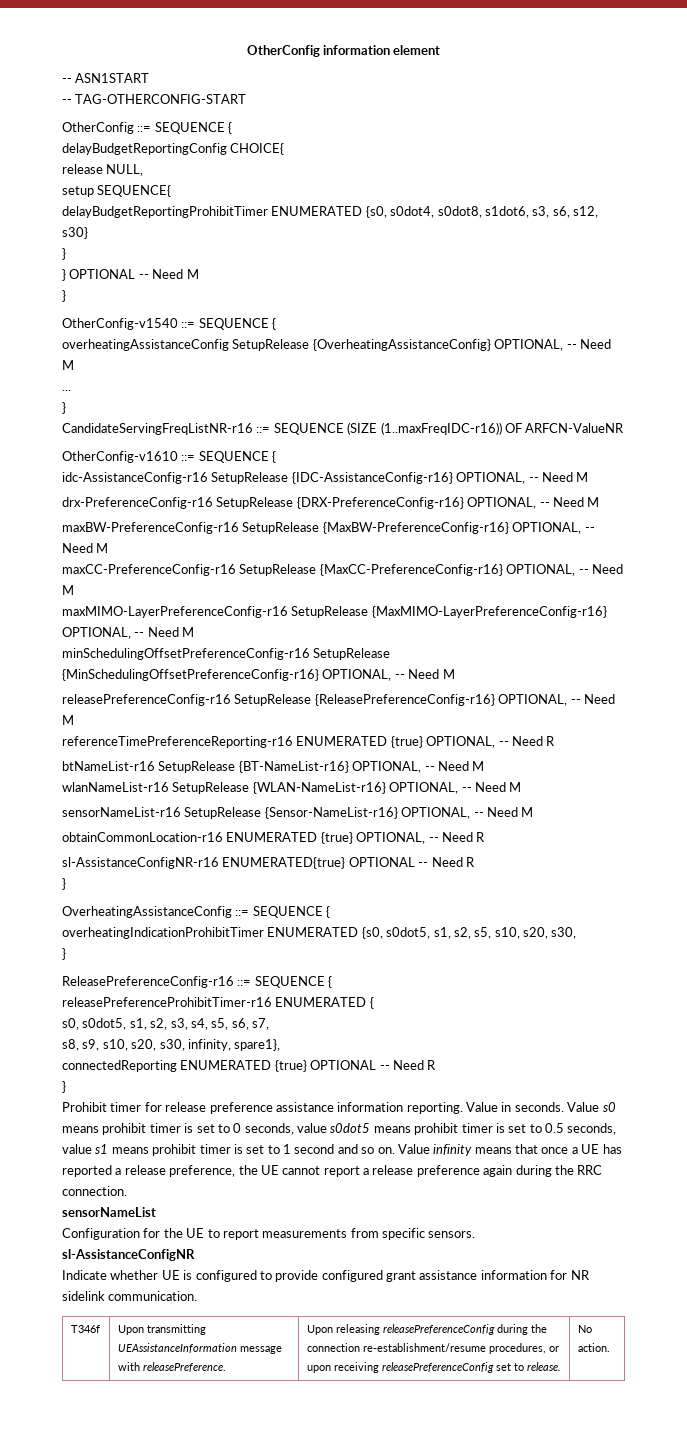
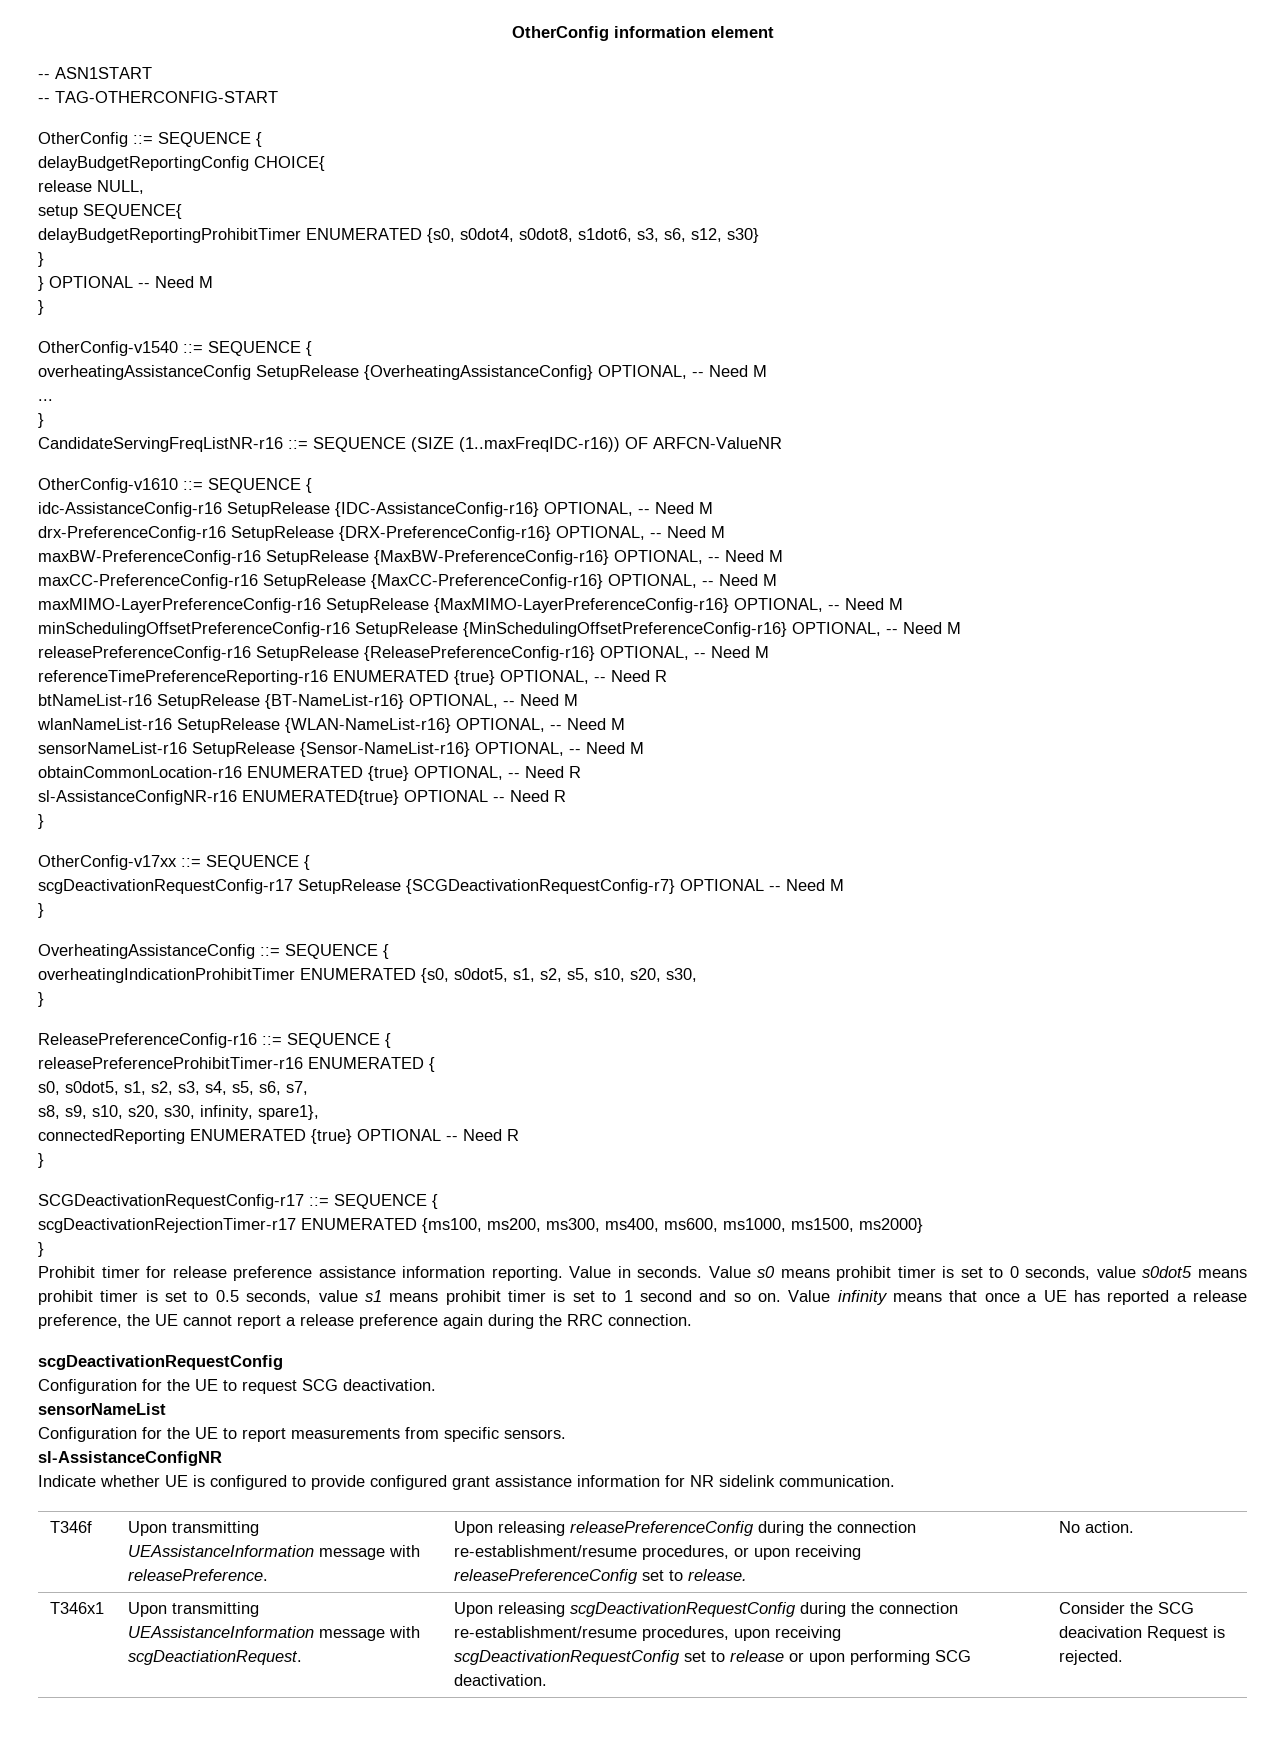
(66, 884) none -> [38,855,310,870] [38,879,844,894] [38,903,44,918] // OtherConfig-v17xx ::= SEQUENCE { // scgDeactivationRequestConfig-r17 SetupRelease {SCGDeactivationRequestConfig-r7} OPTIONAL -- Need M // }
(66, 1087) none -> [38,1194,438,1209] [38,1218,923,1233] [38,1242,44,1257] // SCGDeactivationRequestConfig-r17 ::= SEQUENCE { // scgDeactivationRejectionTimer-r17 ENUMERATED {ms100, ms200, ms300, ms400, ms600, ms1000, ms1500, ms2000} // }
(127, 1191) none -> [38,1355,283,1370] [38,1379,436,1394] // scgDeactivationRequestConfig // Configuration for the UE to request SCG deactivation.
(610, 1347) none -> [49,1602,104,1614] [127,1602,259,1617] [127,1626,420,1641] [127,1650,302,1665] [453,1602,958,1617] [453,1626,841,1641] [453,1650,971,1665] [453,1674,547,1686] [1058,1602,1194,1614] [1058,1626,1225,1641] [1058,1650,1123,1665] // T346x1 | Upon transmitting UEAssistanceInformation message with scgDeactiationRequest. | Upon releasing scgDeactivationRequestConfig during the connection re-establishment/resume procedures, upon receiving scgDeactivationRequestConfig set to release or upon performing SCG deactivation. | Consider the SCG deacivation Request is rejected.

